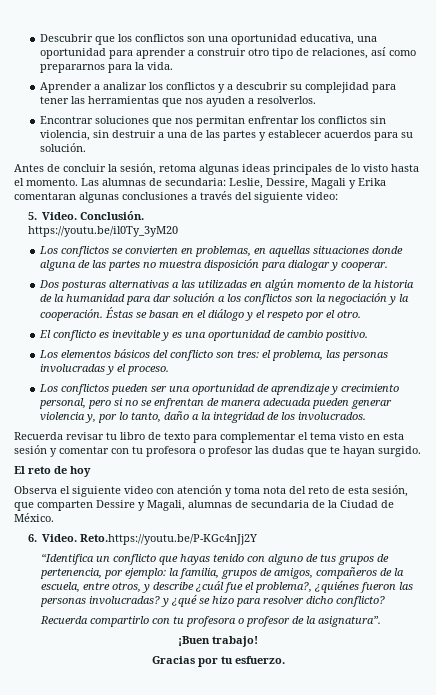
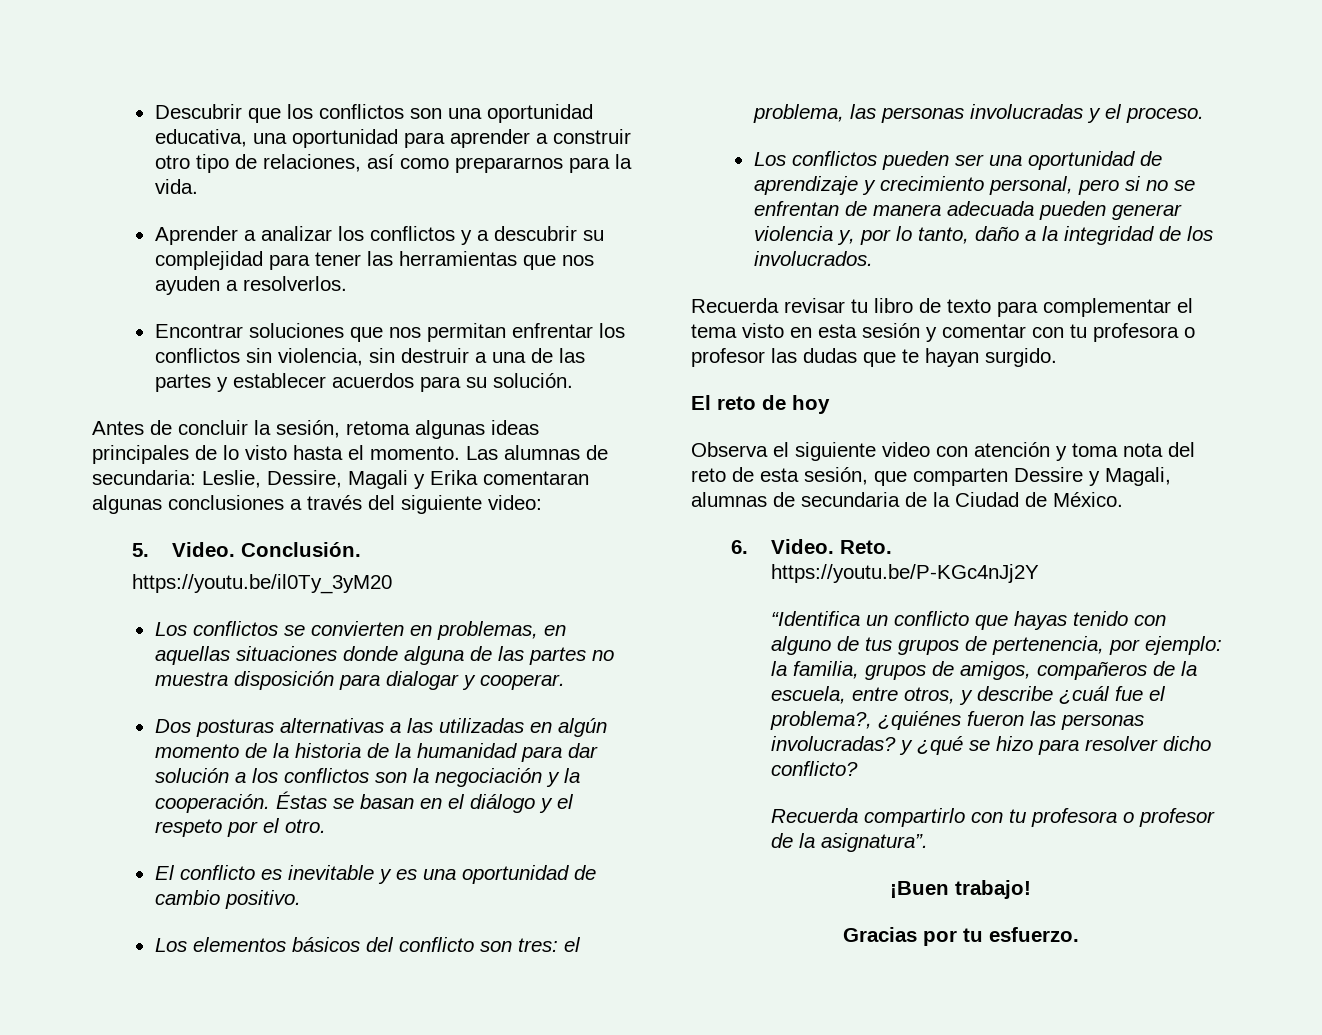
[80,534,258,545] Reto.https://youtu.be/P-KGc4nJj2Y -> [840,540,893,554] [771,564,1040,583] Reto. // https://youtu.be/P-KGc4nJj2Y

